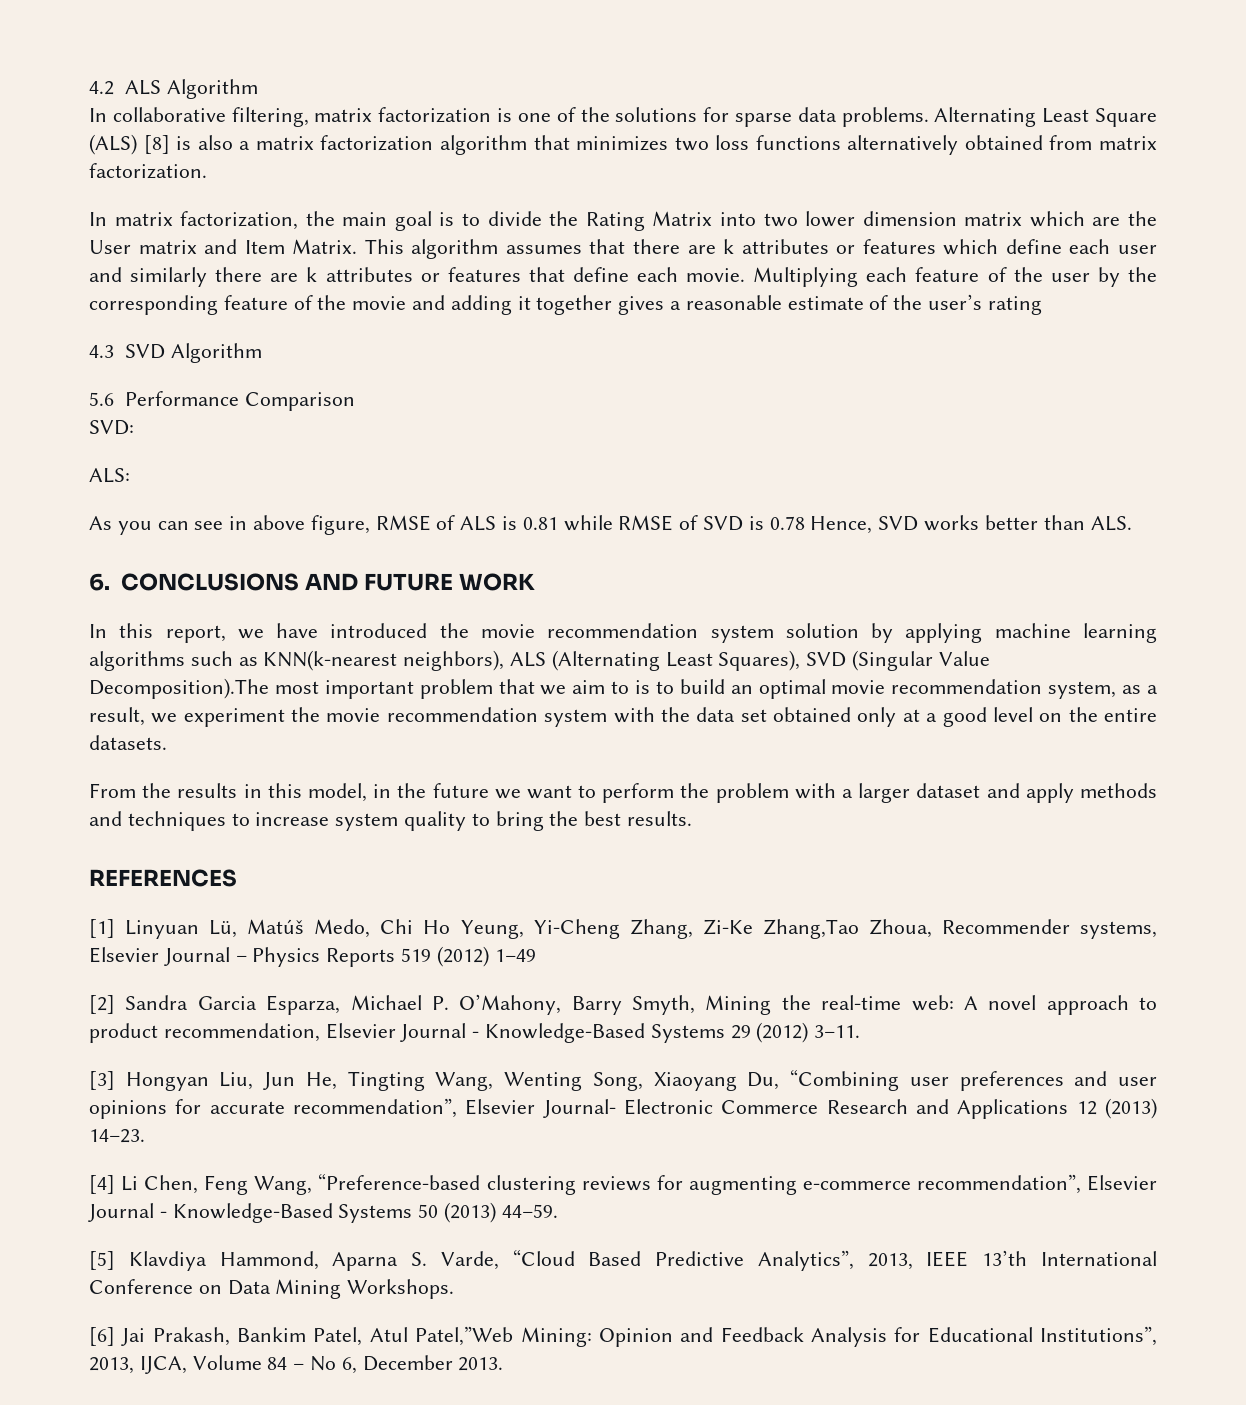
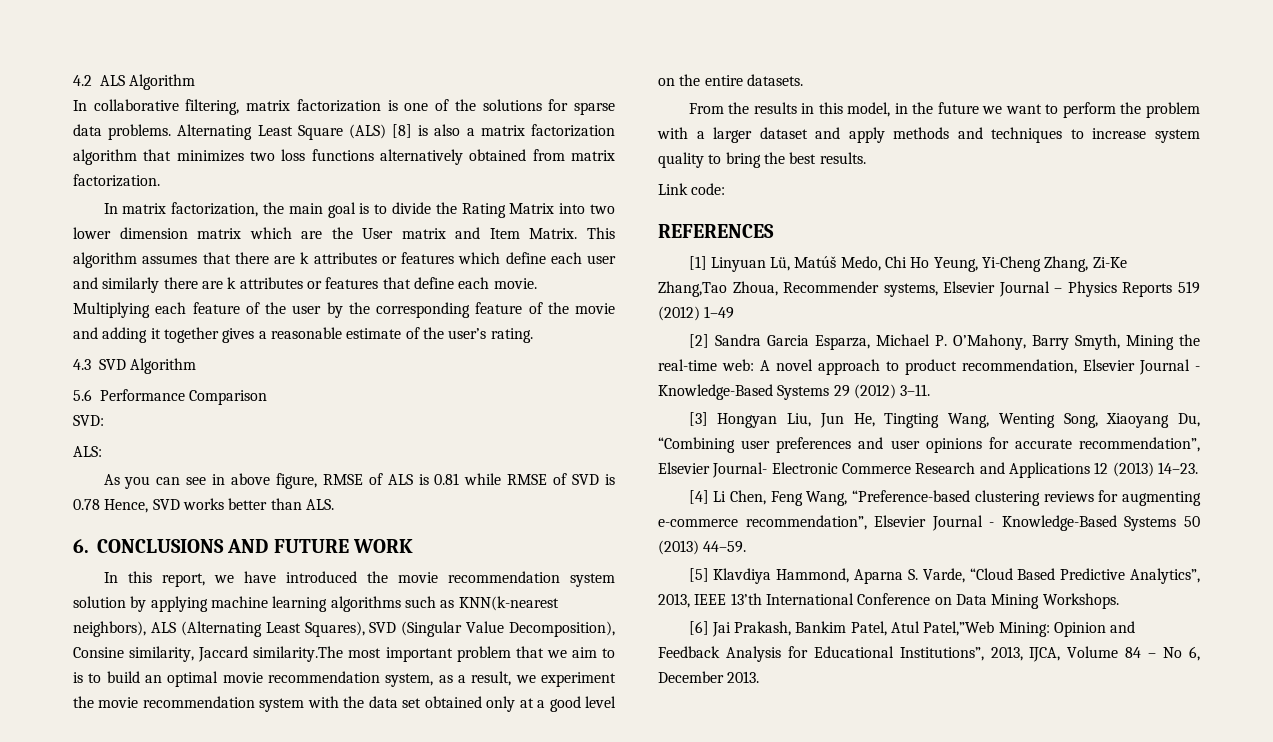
[987,296,1042,315] rating -> [490,328,533,343] rating.
[89,678,269,699] Decomposition).The -> [509,621,615,637] [73,646,344,662] Decomposition), Consine similarity, Jaccard similarity.The
(693, 818) none -> [658,183,726,195] // Link code:

